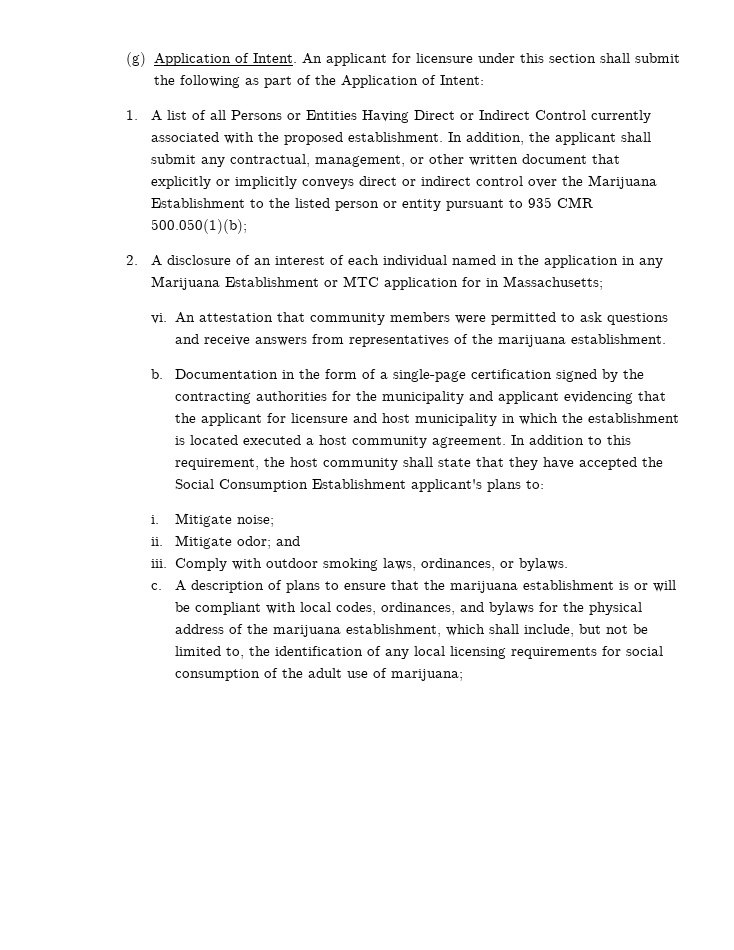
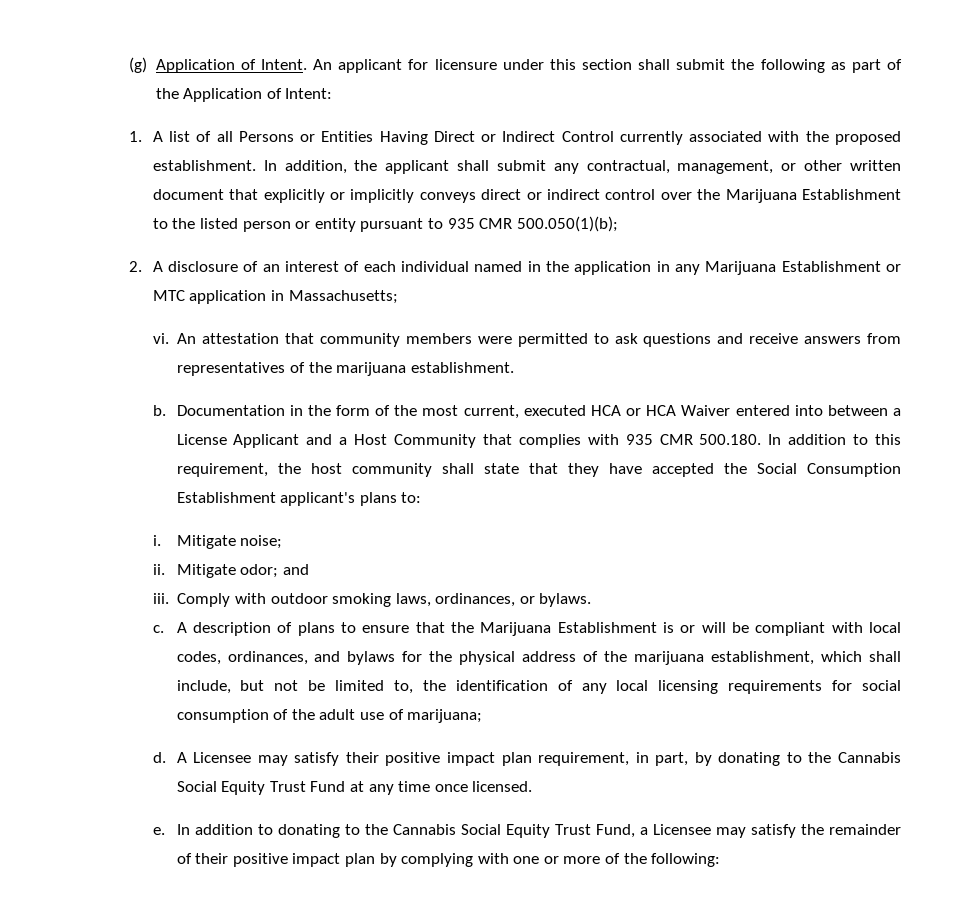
[461,277,481,287] for -> (267, 297) none
[380,369,645,382] [175,391,667,404] [175,413,680,426] [175,435,507,448] a single-page certification signed by the contracting authorities for the municipality and applicant evidencing that the applicant for licensure and host municipality in which the establishment is located executed a host community agreement. -> [394,405,901,419] [176,434,762,448] the most current, executed HCA or HCA Waiver entered into between a License Applicant and a Host Community that complies with 935 CMR 500.180.
[450,580,615,593] marijuana establishment -> [480,622,657,636] Marijuana Establishment
(464, 675) none -> [152,752,902,766] [176,781,533,795] [152,824,901,838] [176,853,721,867] // d. A Licensee may satisfy their positive impact plan requirement, in part, by donating to the Cannabis Social Equity Trust Fund at any time once licensed. // e. In addition to donating to the Cannabis Social Equity Trust Fund, a Licensee may satisfy the remainder of their positive impact plan by complying with one or more of the following:

